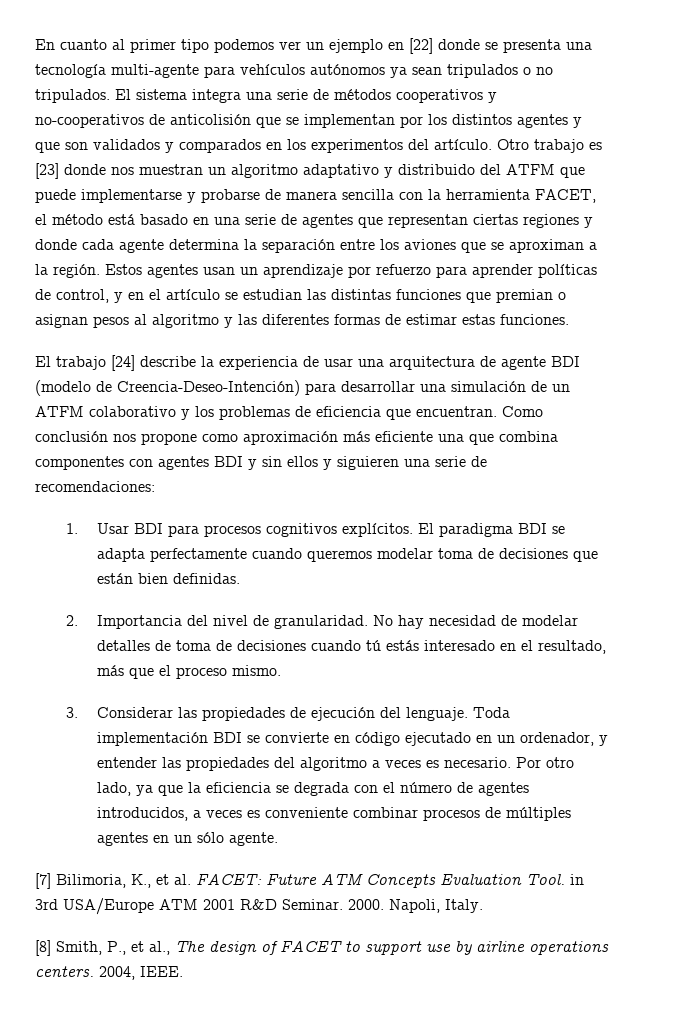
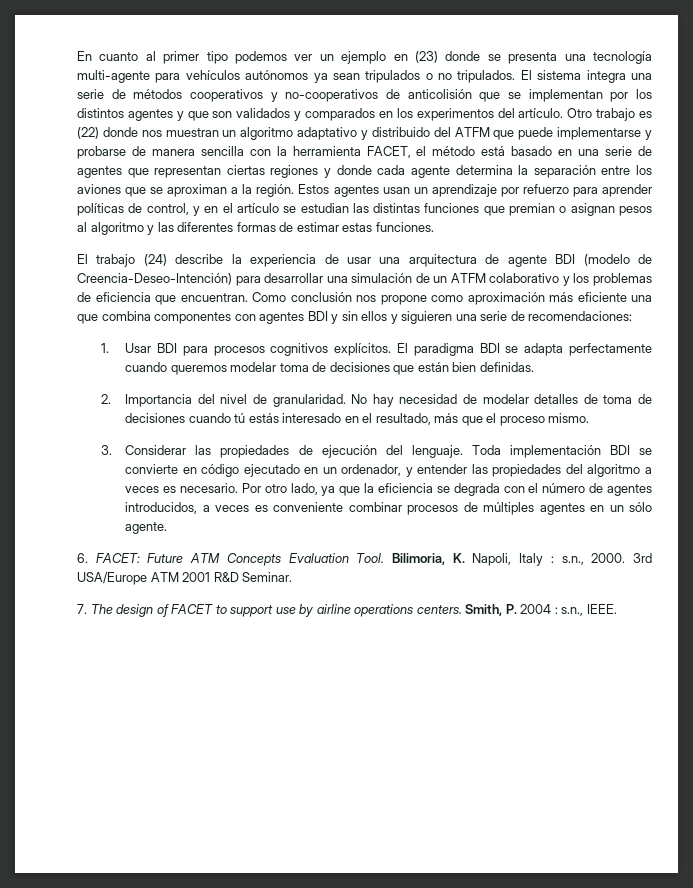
[409,38,433,54] [22] -> [415,51,438,63] (23)
[35,163,59,179] [23] -> [77,127,99,139] (22)
[111,355,135,371] [24] -> [143,254,167,266] (24)
[35,873,191,889] [7] Bilimoria, K., et al. -> [77,553,88,563] 6.
[570,874,584,885] in -> [392,553,626,566] Bilimoria, K. Napoli, Italy : s.n., 2000.
[348,899,483,913] [35,940,170,956] 2000. Napoli, Italy. // [8] Smith, P., et al., -> [77,604,87,614] // 7.
[99,966,135,980] 2004, -> [465,604,584,616] Smith, P. 2004 : s.n.,

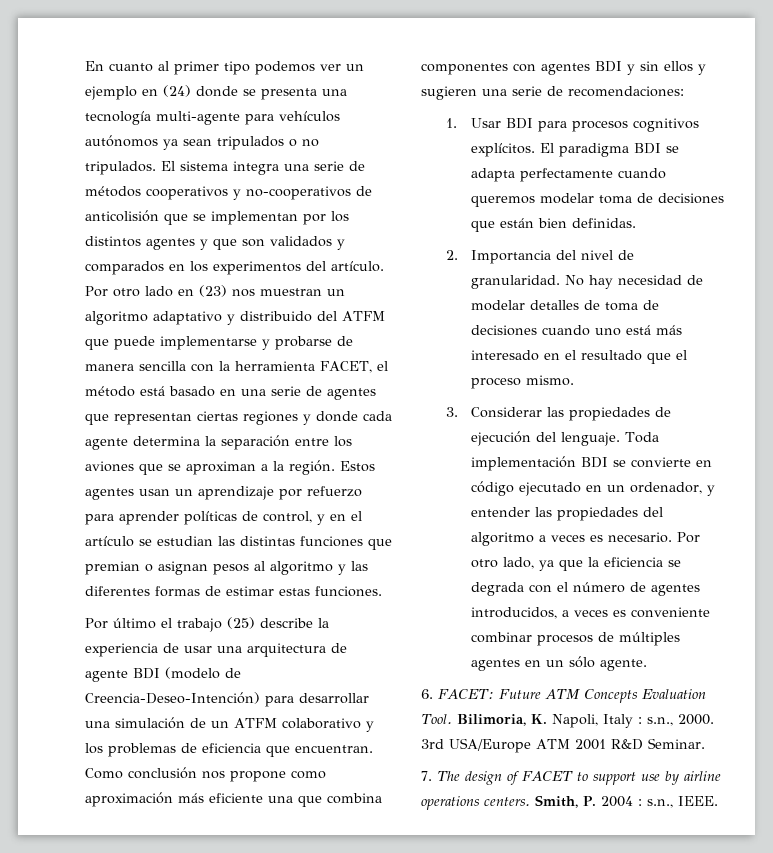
[415,51,438,63] (23) -> [163,85,191,97] (24)
[567,108,653,121] [77,127,138,139] Otro trabajo es (22) donde -> [85,285,227,297] Por otro lado en (23)
[77,254,167,267] El trabajo (24) -> [85,617,255,632] Por último el trabajo (25)
[401,311,453,324] siguieren -> [421,86,477,100] sugieren
[234,413,279,423] tú estás -> [595,325,683,336] uno está más
[375,413,459,425] resultado, más -> [581,350,643,361] resultado

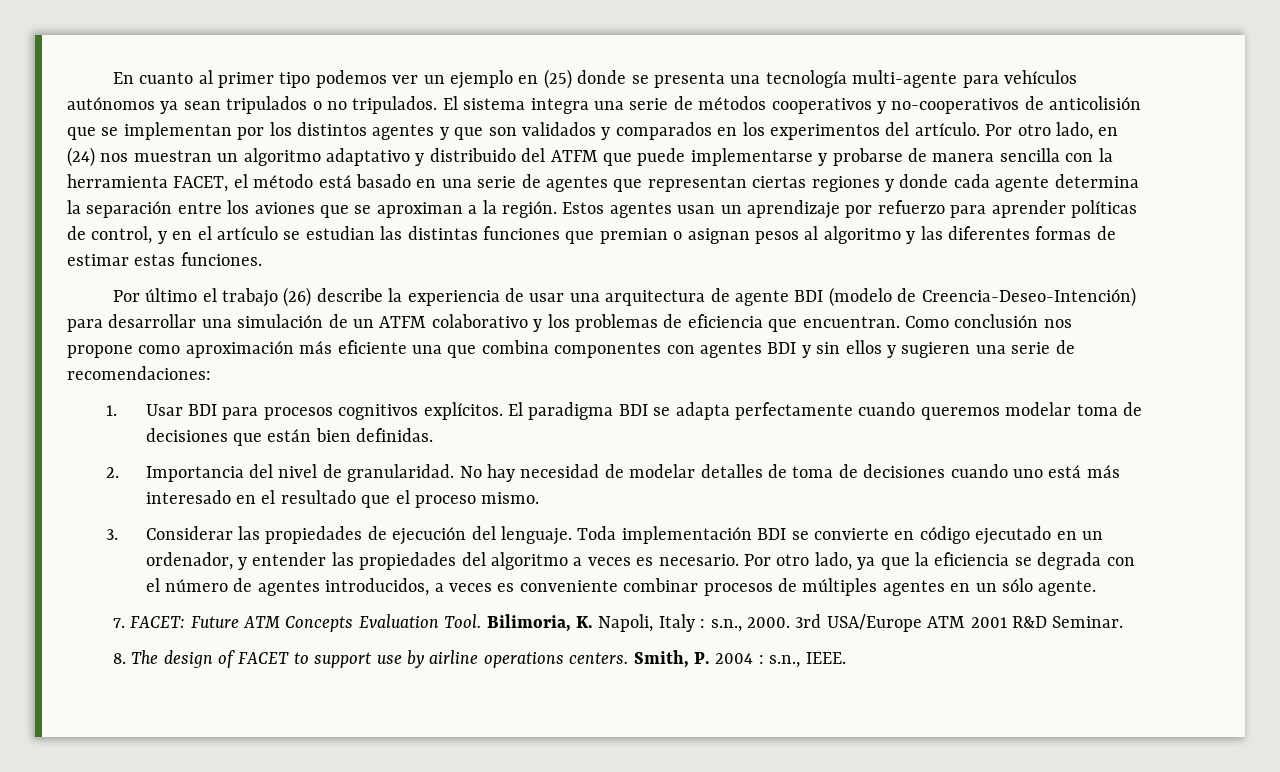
[163,85,191,97] (24) -> [543,69,572,89] (25)
[145,285,227,297] lado en (23) -> [1055,122,1119,140] [67,147,95,167] lado, en (24)
[227,617,255,629] (25) -> [283,287,312,307] (26)
[421,689,433,699] 6. -> [112,618,125,628] 7.
[421,771,432,781] 7. -> [112,653,126,664] 8.

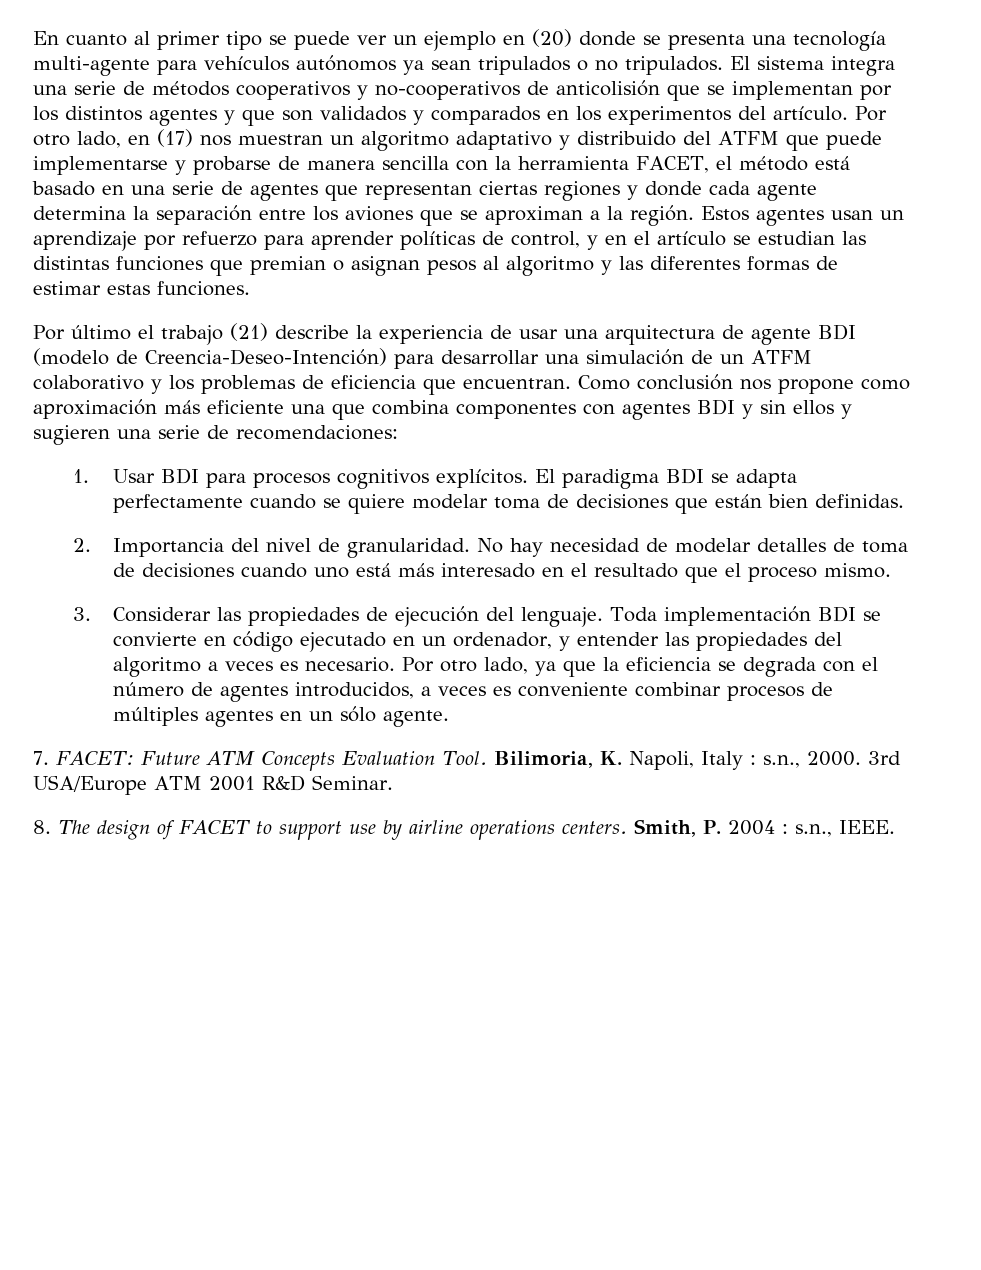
[315,70,387,88] podemos -> [269,31,350,50] se puede
[543,69,572,89] (25) -> [532,29,572,47] (20)
[67,147,95,167] (24) -> [157,129,193,147] (17)
[283,287,312,307] (26) -> [229,323,268,341] (21)
[920,407,1000,420] queremos -> [323,494,406,514] se quiere

